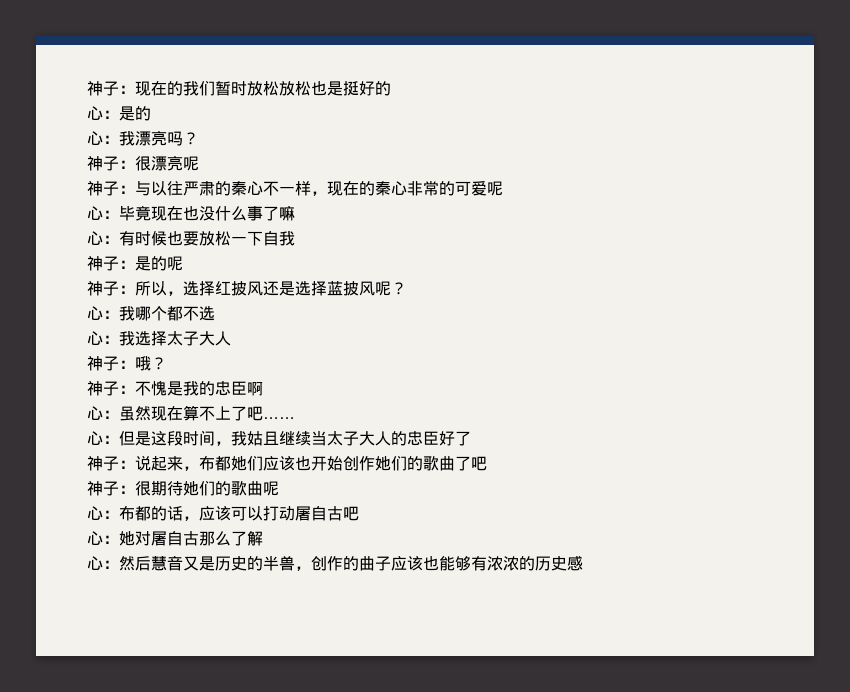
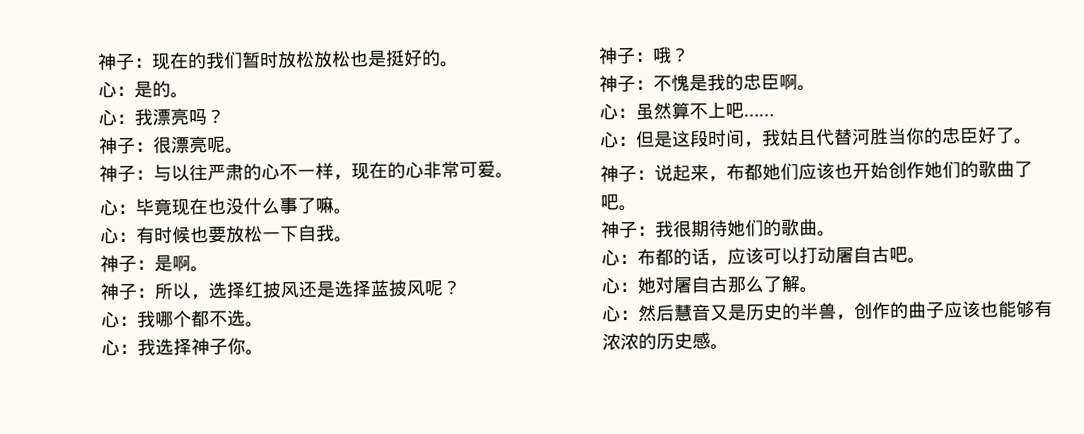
(391, 88) none -> [440,60,459,68] 。
(151, 113) none -> [170,92,189,99] 。
(199, 163) none -> [225,147,244,154] 。
[231,181,247,196] 秦 -> (262, 172) none
[375,181,503,196] 秦心非常的可爱呢 -> [405,160,514,179] 心非常可爱。
(295, 213) none -> [333,208,352,215] 。
(295, 238) none -> [334,236,353,243] 。
[151,256,183,271] 的呢 -> [172,255,209,273] 啊。
(215, 313) none -> [245,321,264,328] 。
[167,331,231,346] 太子大人 -> [191,337,264,356] 神子你。
(263, 389) none -> [797,84,816,91] 。
[151,405,247,421] 现在算不上了 -> [671,101,726,120] 算不上
[279,431,391,446] 继续当太子大人 -> [815,127,925,146] 代替河胜当你
(471, 438) none -> [1014,138,1033,145] 。
[87,480,135,496] // 神子： -> [618,204,637,212] [601,220,674,239] 。 // 神子：我
[263,481,279,496] 呢 -> [817,230,836,237] 。
(359, 513) none -> [907,257,926,264] 。
(263, 538) none -> [799,286,818,293] 。
(583, 563) none -> [710,343,729,351] 。

